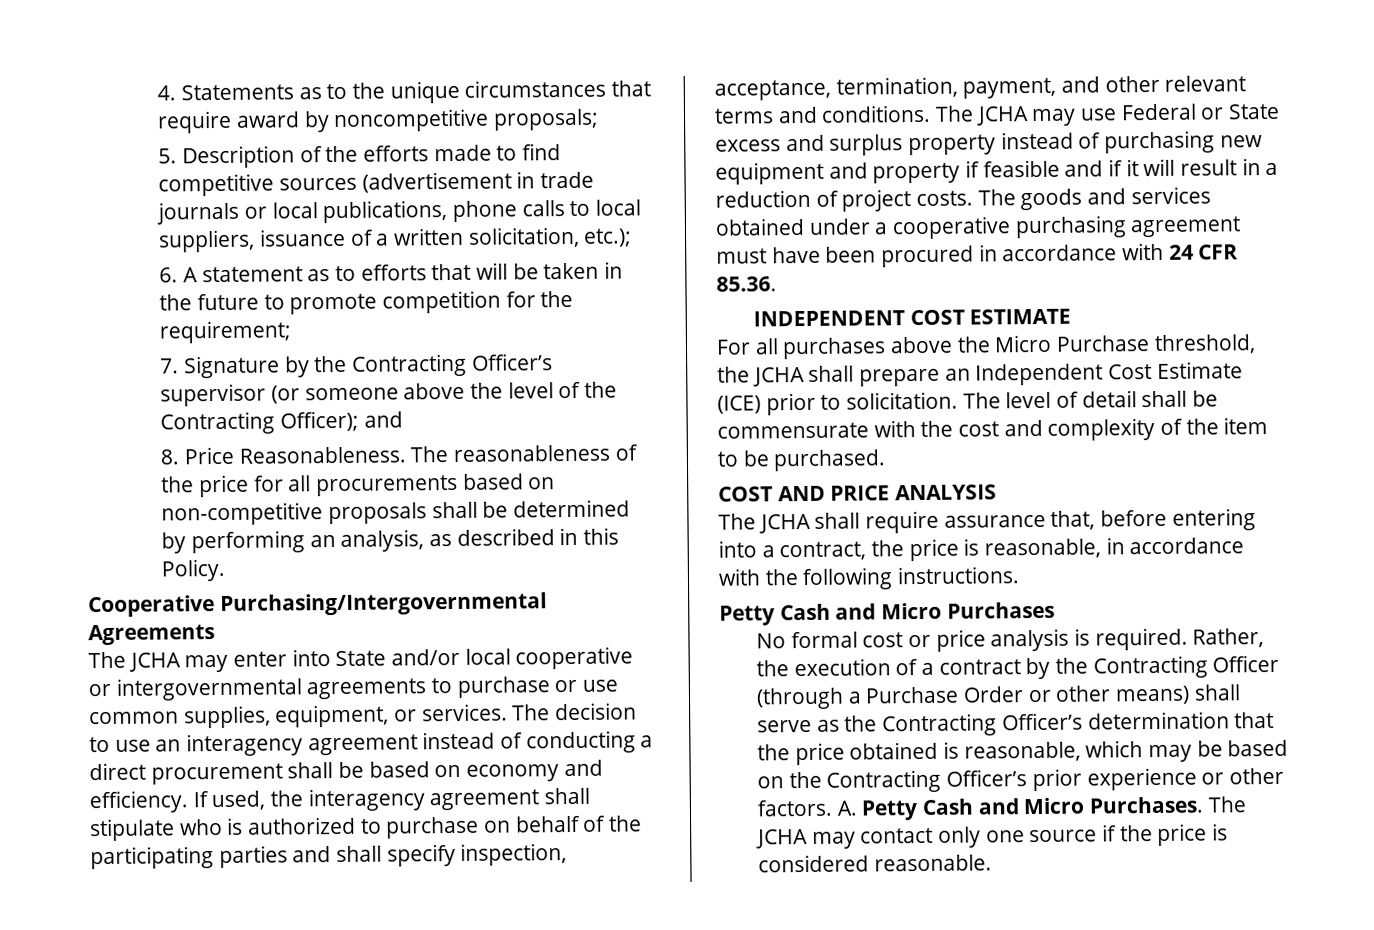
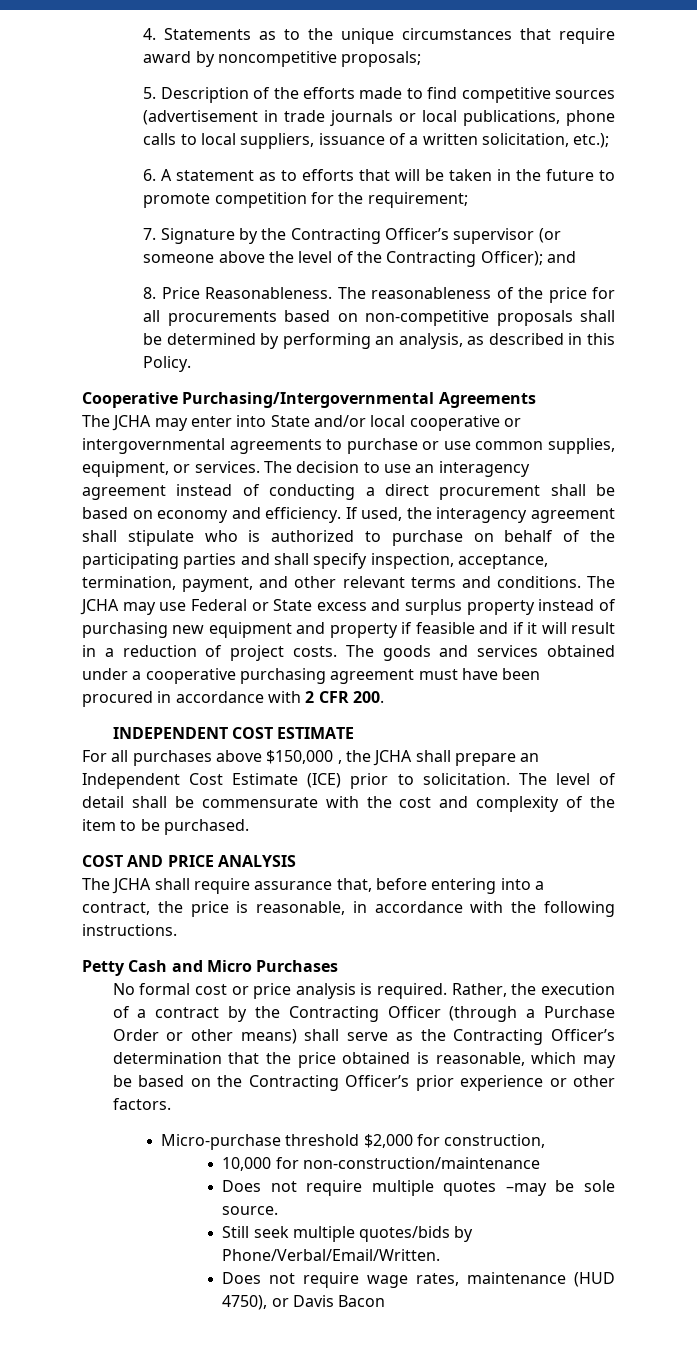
[1168,244,1239,260] [716,276,777,292] 24 CFR 85.36. -> [305,691,384,703] 2 CFR 200.
[956,334,1256,355] the Micro Purchase threshold, -> [266,750,342,764] $150,000 ,
[836,796,1246,821] [756,823,1229,849] [758,854,992,873] A. Petty Cash and Micro Purchases. The JCHA may contact only one source if the price is considered reasonable. -> [160,1134,546,1150] [222,1157,540,1171] [222,1180,616,1196] [222,1206,279,1215] [222,1226,474,1242] [222,1249,441,1261] [222,1272,615,1288] [222,1295,386,1310] // Micro-purchase threshold $2,000 for construction, // 10,000 for non-construction/maintenance // Does not require multiple quotes –may be sole source. // Still seek multiple quotes/bids by Phone/Verbal/Email/Written. // Does not require wage rates, maintenance (HUD 4750), or Davis Bacon

